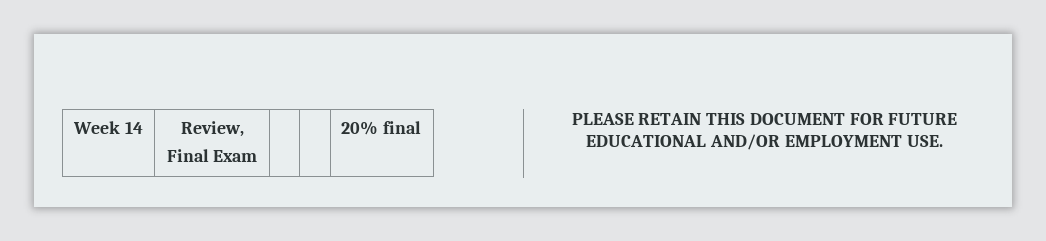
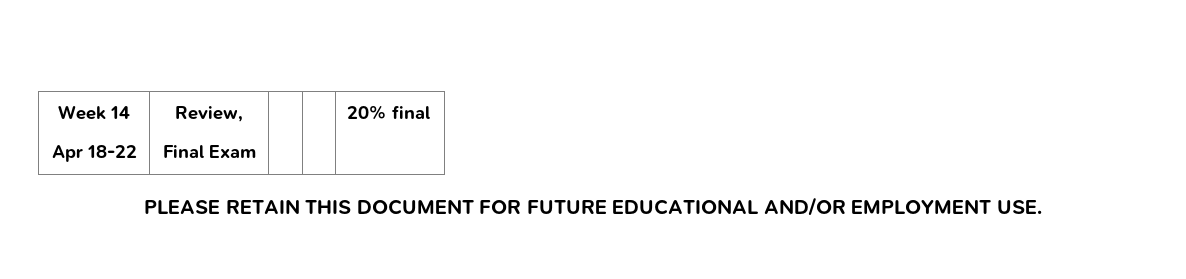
(143, 127) none -> [51,145,137,162] // Apr 18-22

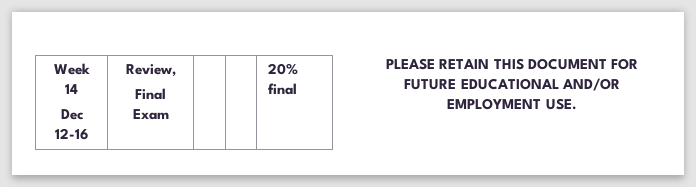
[51,145,137,162] Apr 18-22 -> [60,109,84,120] [55,128,88,140] Dec 12-16

